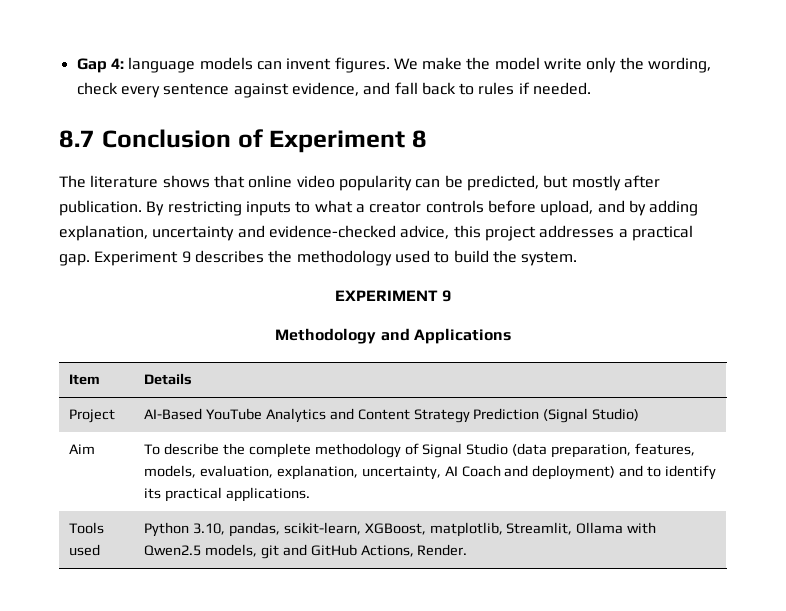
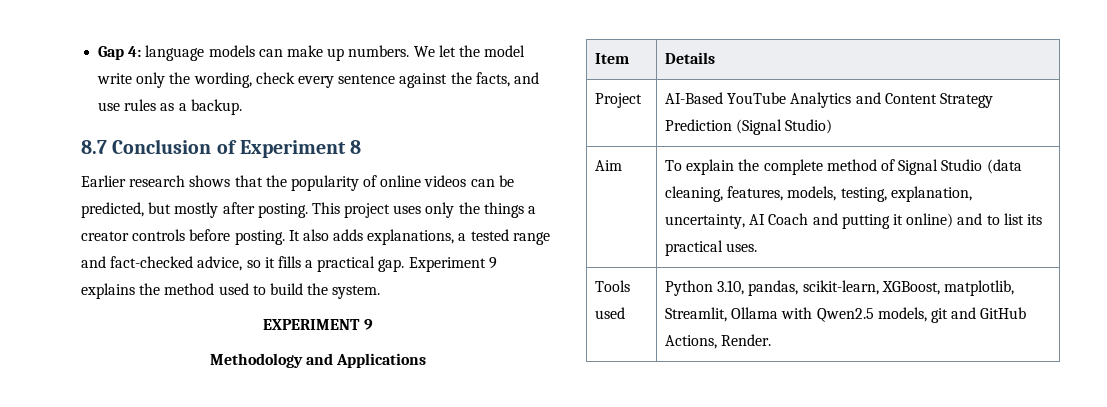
[286,57,463,73] invent figures. We make -> [286,45,456,61] make up numbers. We let
[291,82,592,96] evidence, and fall back to rules if needed. -> [450,72,539,87] [98,99,242,115] the facts, and use rules as a backup.
[59,175,412,191] The literature shows that online video popularity -> [81,175,467,191] Earlier research shows that the popularity of online videos
[59,200,699,216] [59,225,615,241] publication. By restricting inputs to what a creator controls before upload, and by adding explanation, uncertainty and evidence-checked advice, this project addresses -> [257,202,537,218] [81,229,550,245] [81,256,301,271] posting. This project uses only the things a creator controls before posting. It also adds explanations, a tested range and fact-checked advice, so it fills
[194,250,392,266] describes the methodology -> [81,283,215,299] explains the method
[163,443,219,455] describe -> [686,159,735,175] explain
[314,443,401,458] methodology -> [826,159,877,171] method
[551,444,632,458] preparation, -> [665,186,724,202] cleaning,
[199,465,273,478] evaluation, -> [840,187,887,202] testing,
[532,465,616,480] deployment) -> [841,213,954,229] putting it online)
[665,465,717,480] identify -> [1003,213,1024,225] list
[225,487,310,502] applications. -> [726,243,758,252] uses.

